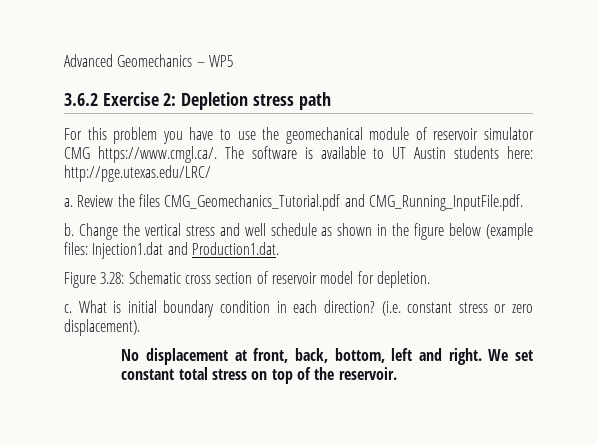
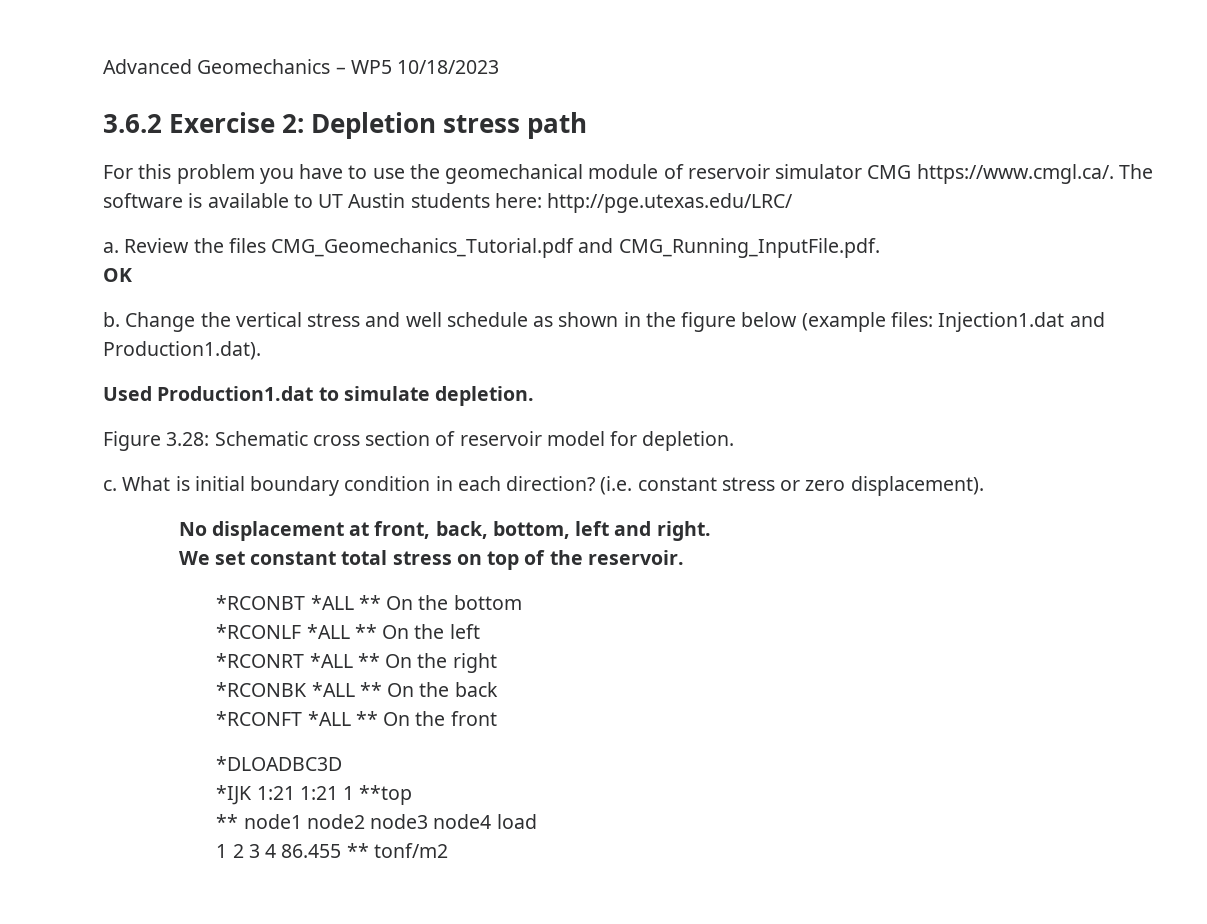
(233, 61) none -> [397,60,500,74] 10/18/2023
(523, 202) none -> [103,268,132,282] // OK
[191,242,279,255] Production1.dat. -> [103,341,261,360] [103,386,535,406] Production1.dat). // Used Production1.dat to simulate depletion.
(482, 356) none -> (711, 531) //
(397, 373) none -> [216,595,522,610] [216,624,480,639] [216,653,497,673] [216,682,498,697] [216,711,497,726] [216,756,343,771] [216,785,413,805] [216,814,537,829] [216,843,448,858] // *RCONBT *ALL ** On the bottom // *RCONLF *ALL ** On the left // *RCONRT *ALL ** On the right // *RCONBK *ALL ** On the back // *RCONFT *ALL ** On the front // *DLOADBC3D // *IJK 1:21 1:21 1 **top // ** node1 node2 node3 node4 load // 1 2 3 4 86.455 ** tonf/m2

